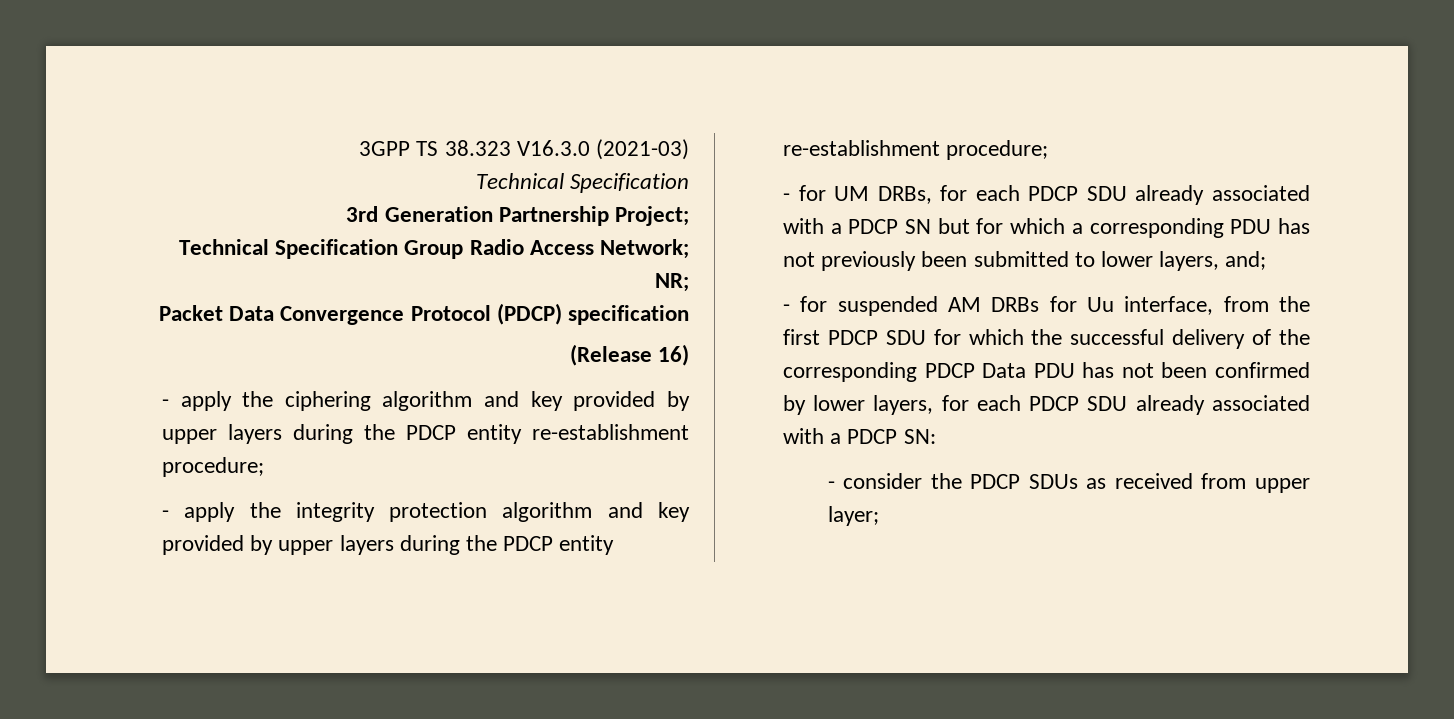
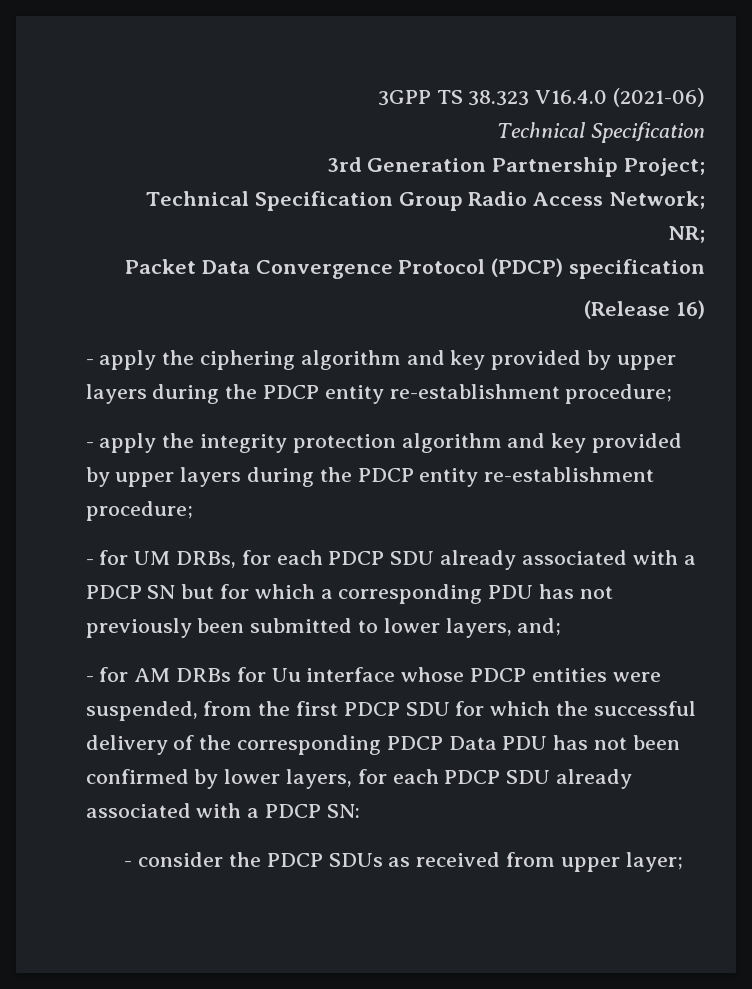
[516,139,689,160] V16.3.0 (2021-03) -> [535,88,705,107] V16.4.0 (2021-06)
[837,296,938,316] suspended -> (129, 674) none
[1124,296,1214,315] interface, -> [306,667,661,682] [85,701,198,721] interface whose PDCP entities were suspended,

